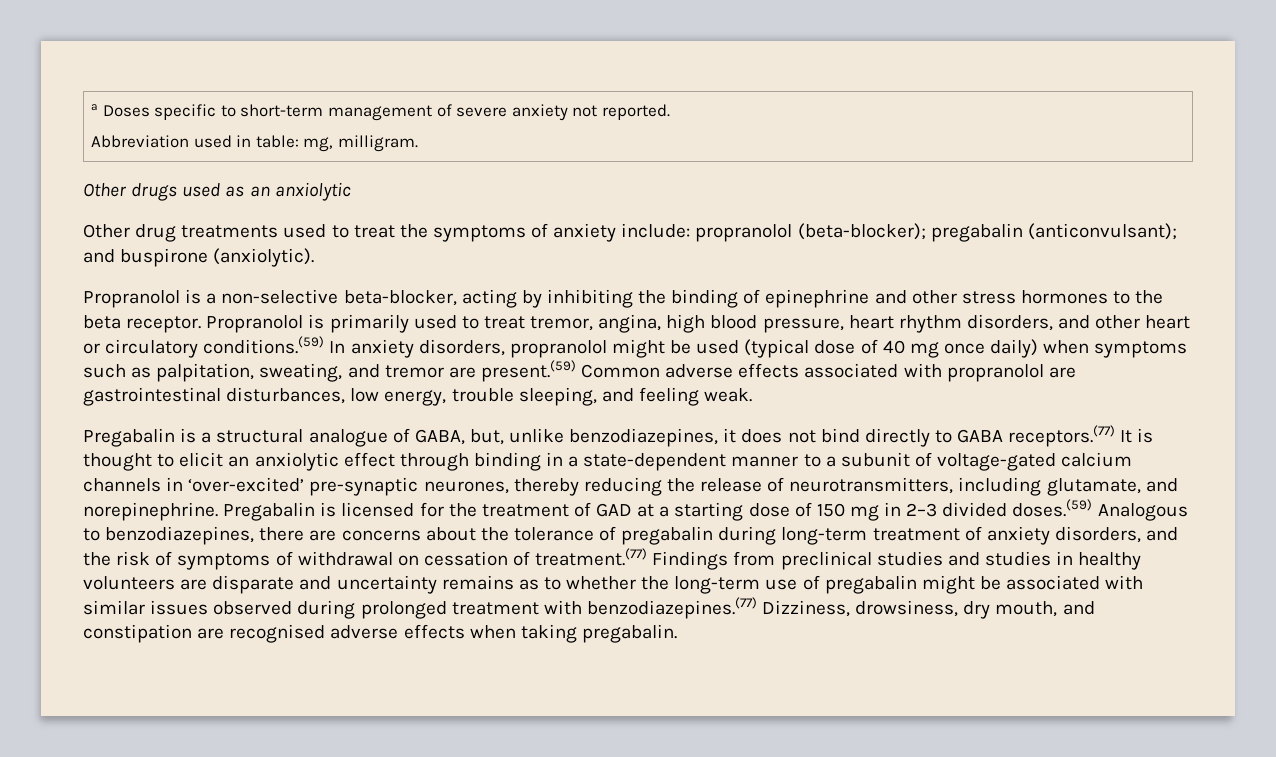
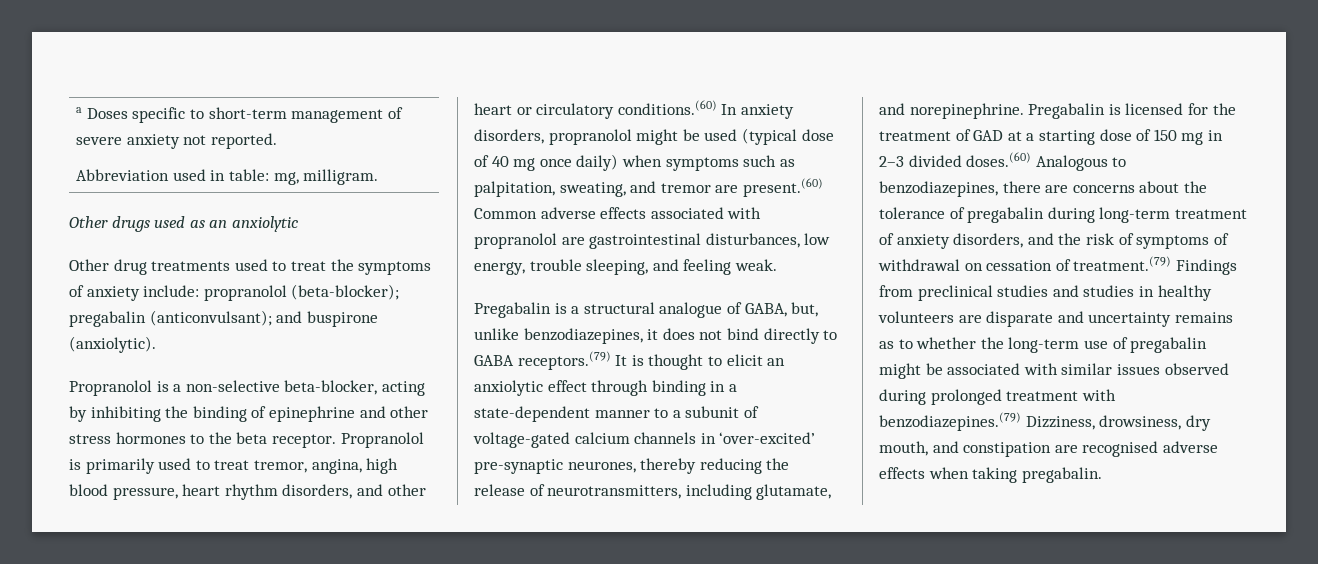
[203,336,325,354] conditions.(59) -> [617,100,717,115] conditions.(60)
[480,360,576,382] present.(59) -> [742,178,823,197] present.(60)
[1008,425,1116,447] receptors.(77) -> [517,351,611,370] receptors.(79)
[1012,499,1093,517] doses.(59) -> [966,152,1032,167] doses.(60)
[535,548,648,566] treatment.(77) -> [1073,256,1172,271] treatment.(79)
[586,597,757,619] benzodiazepines.(77) -> [879,412,1021,431] benzodiazepines.(79)

